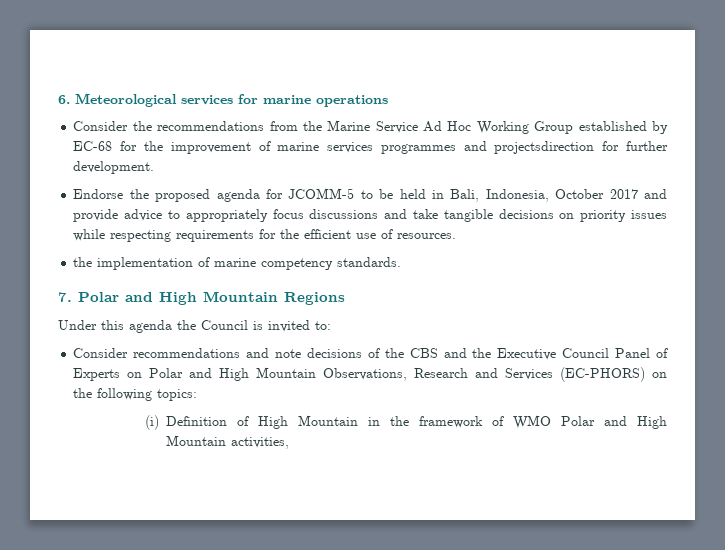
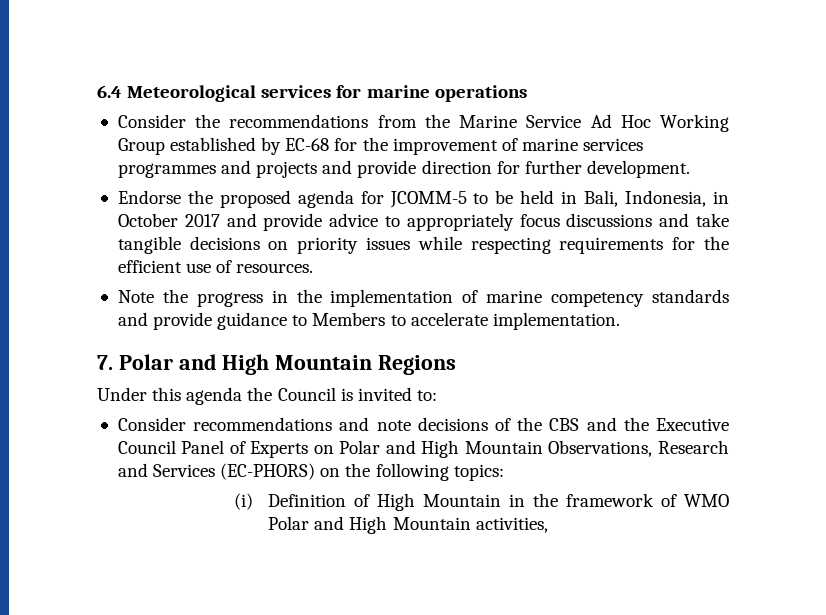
[58,95,70,104] 6. -> [97,85,122,98] 6.4
[494,141,595,154] projectsdirection -> [256,160,492,178] projects and provide direction
(549, 195) none -> [713,191,729,204] in
(457, 236) none -> [117,289,288,307] Note the progress in
[337,257,402,267] standards. -> [652,289,730,303] [117,312,620,330] standards and provide guidance to Members to accelerate implementation.

